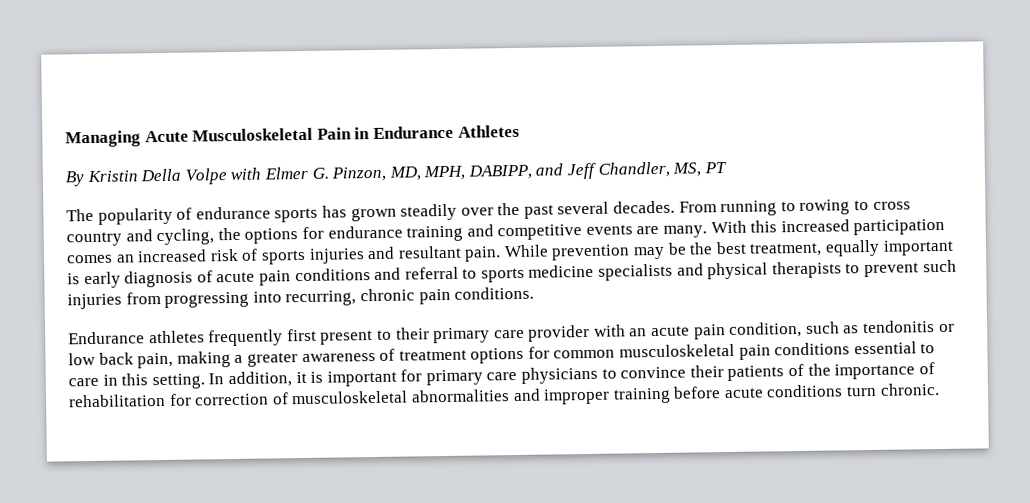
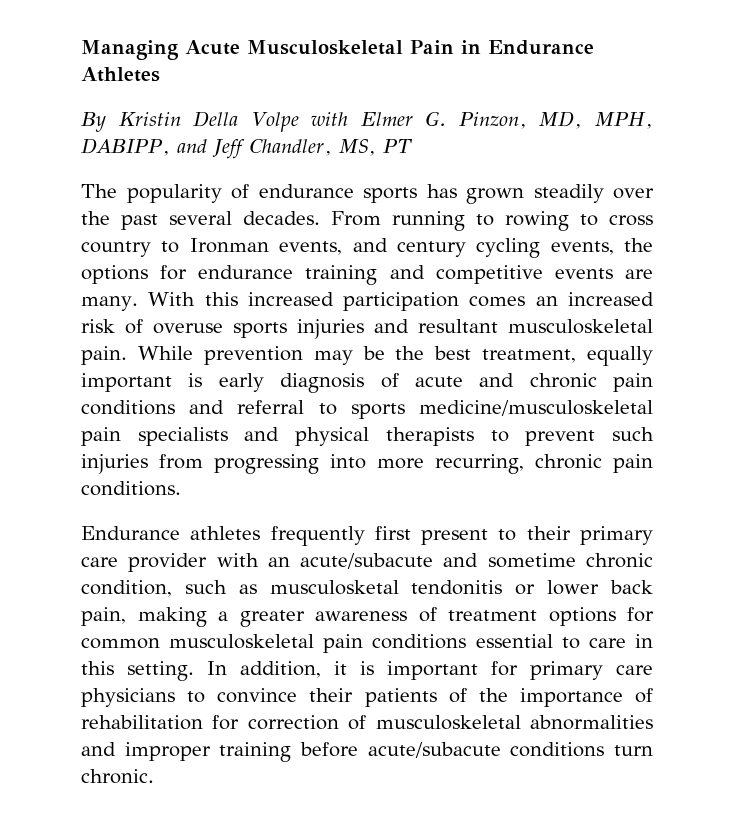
[125,228,215,246] and cycling, -> [161,238,614,258] to Ironman events, and century cycling events,
(259, 254) none -> [153,323,223,334] overuse
(462, 252) none -> [508,319,653,334] musculoskeletal
(256, 277) none -> [479,373,597,388] and chronic
[528,264,595,278] medicine -> [418,400,653,416] [81,427,121,446] medicine/musculoskeletal pain
(282, 297) none -> [377,458,424,469] more
[651,324,726,340] acute pain -> [300,553,653,569] acute/subacute and sometime chronic
(860, 329) none -> [269,580,399,595] musculosketal
[68,352,96,366] low -> [547,580,600,595] lower
[723,387,764,399] acute -> [367,742,501,758] acute/subacute

